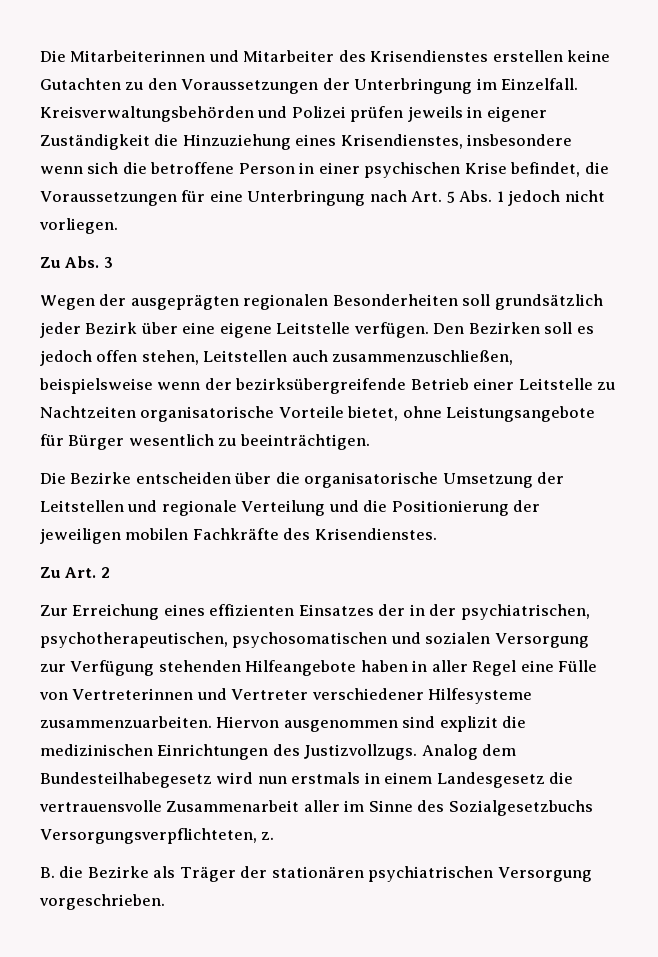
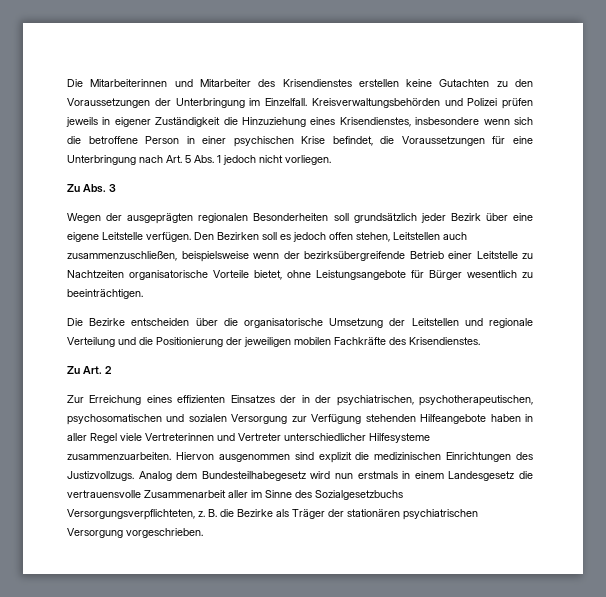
[520,660,598,672] [39,692,68,700] eine Fülle von -> [120,433,142,441] viele
[311,688,424,700] verschiedener -> [284,433,366,441] unterschiedlicher
(275, 836) // -> (205, 514) none

